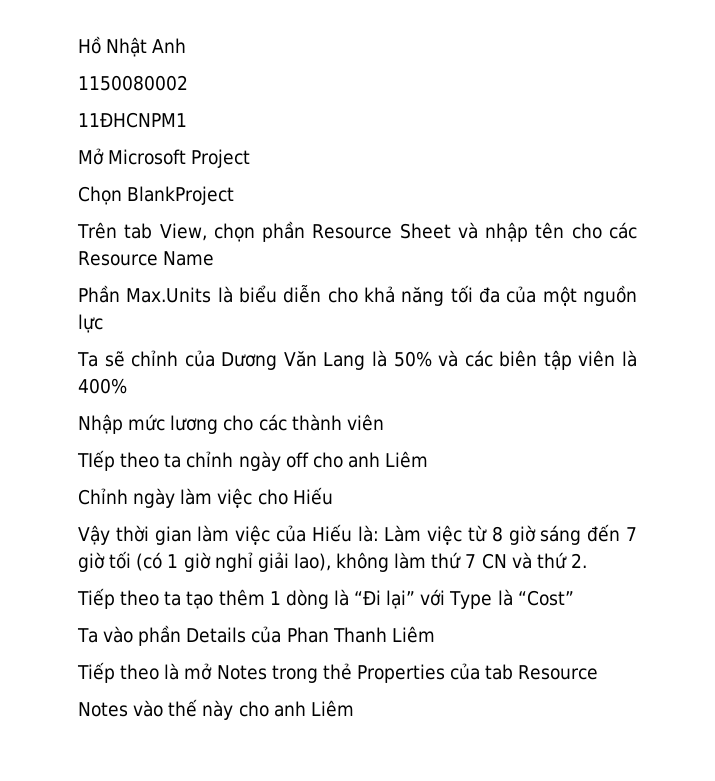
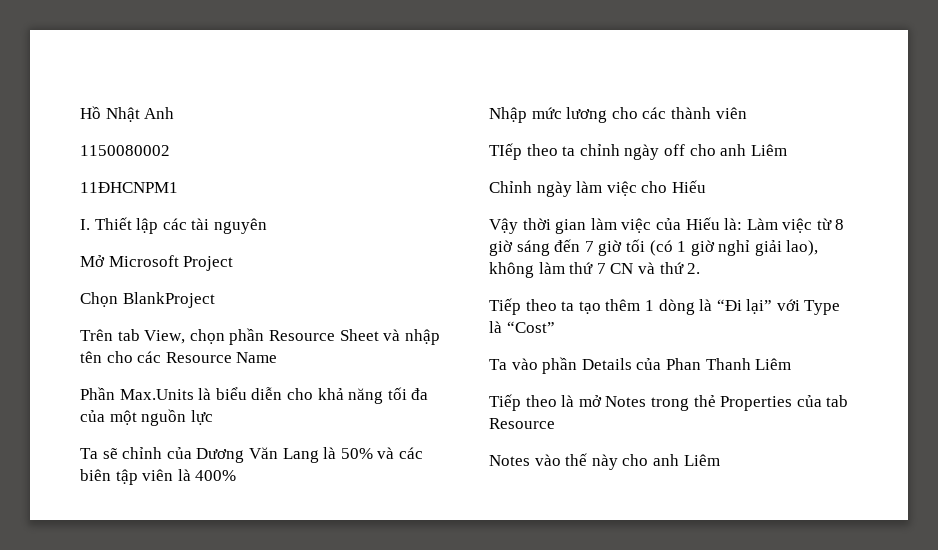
(187, 120) none -> [80,217,267,234] // I. Thiết lập các tài nguyên

